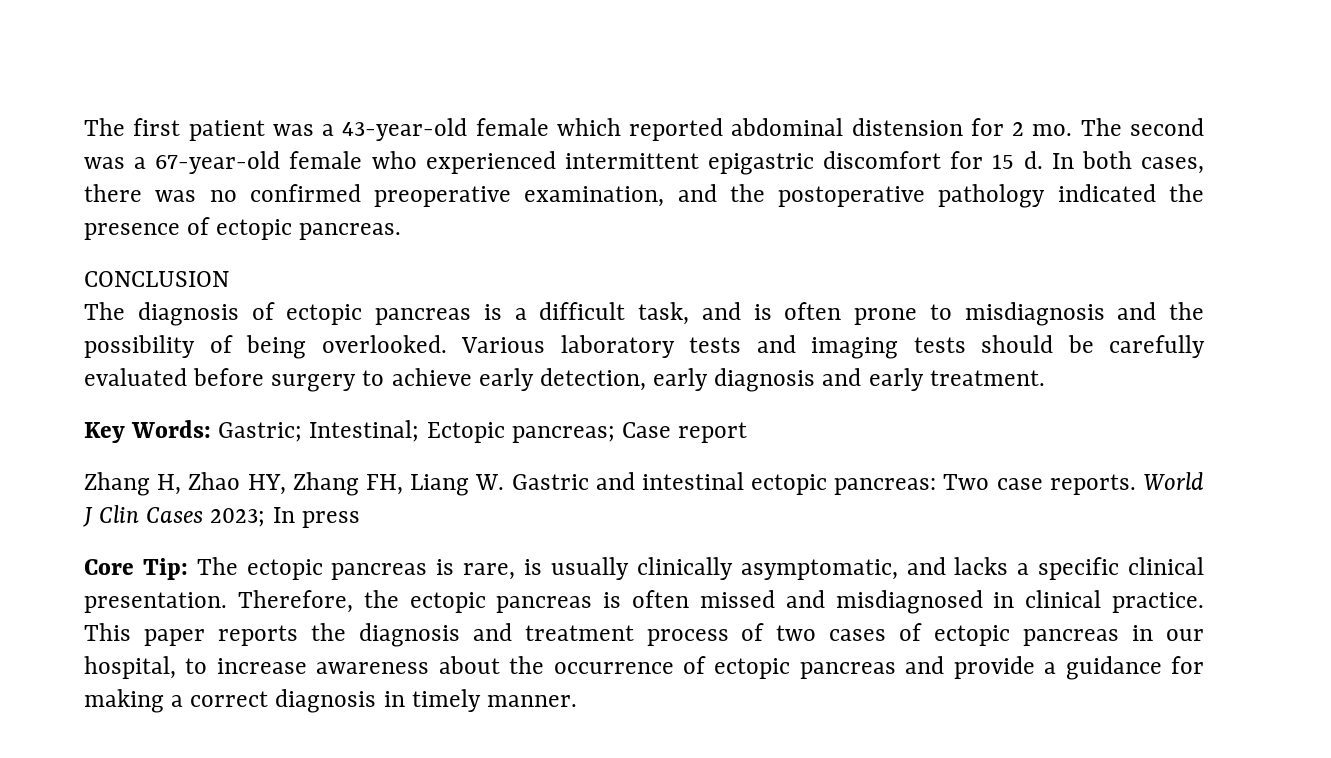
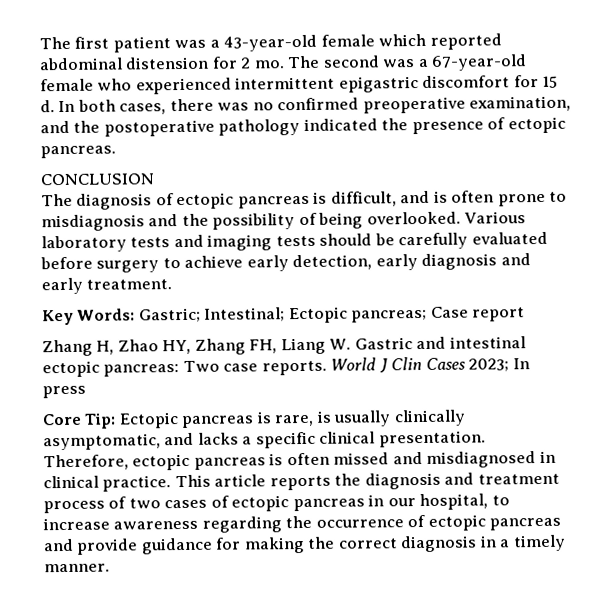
[514,302,689,325] a difficult task, -> [330,191,397,207] difficult,
[196,557,323,580] The ectopic -> [118,412,179,429] Ectopic
[363,590,399,608] the -> (129, 462) none
[143,629,205,646] paper -> [214,474,267,487] article
[438,656,500,674] about -> [201,516,282,533] regarding
[1044,662,1057,674] a -> (139, 546) none
[171,695,184,707] a -> [307,536,336,549] the
(405, 699) none -> [500,539,511,548] a

